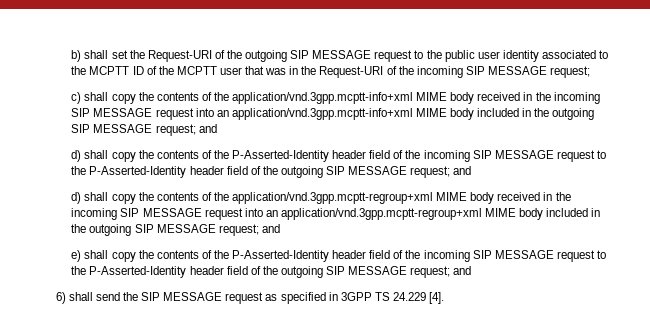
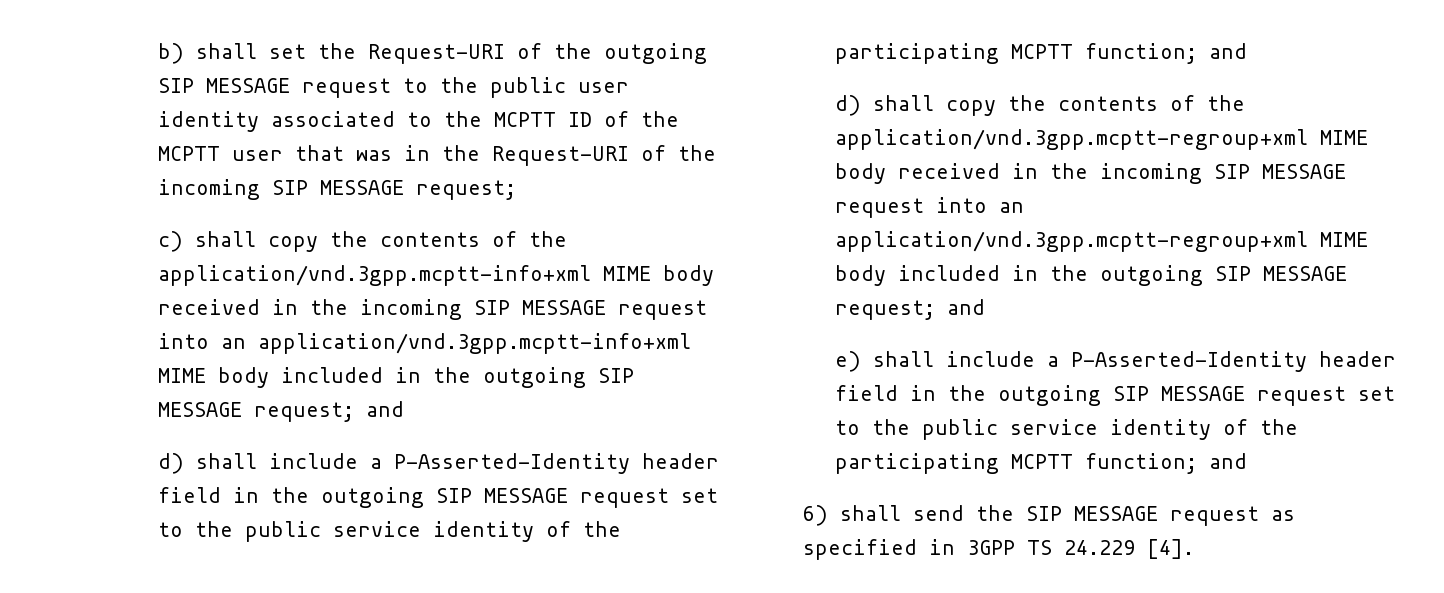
[111,150,606,162] [71,166,451,178] copy the contents of the P-Asserted-Identity header field of the incoming SIP MESSAGE request to the P-Asserted-Identity header field of the outgoing SIP MESSAGE request; -> [269,453,720,474] [158,487,719,508] [158,521,622,542] [835,43,1198,64] include a P-Asserted-Identity header field in the outgoing SIP MESSAGE request set to the public service identity of the participating MCPTT function;
[111,250,606,262] [71,266,451,278] copy the contents of the P-Asserted-Identity header field of the incoming SIP MESSAGE request to the P-Asserted-Identity header field of the outgoing SIP MESSAGE request; -> [946,351,1397,372] [835,385,1396,406] [835,419,1299,440] [835,453,1198,474] include a P-Asserted-Identity header field in the outgoing SIP MESSAGE request set to the public service identity of the participating MCPTT function;

